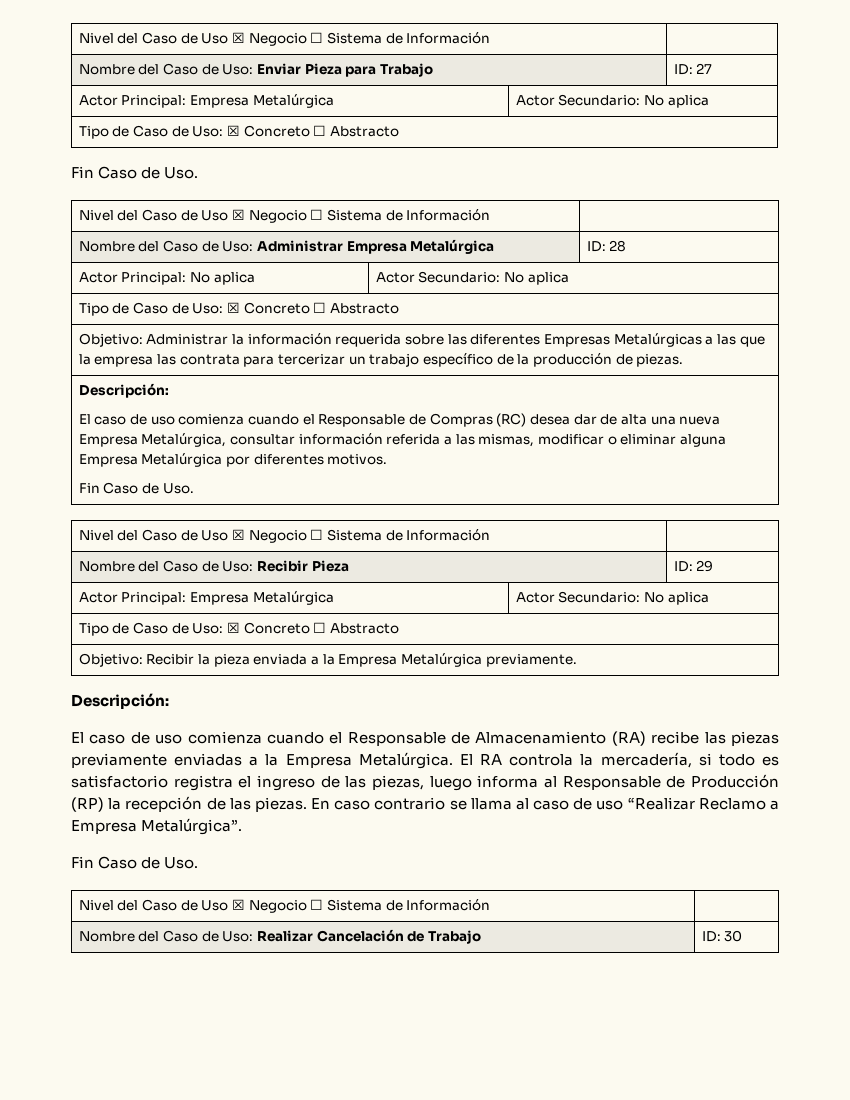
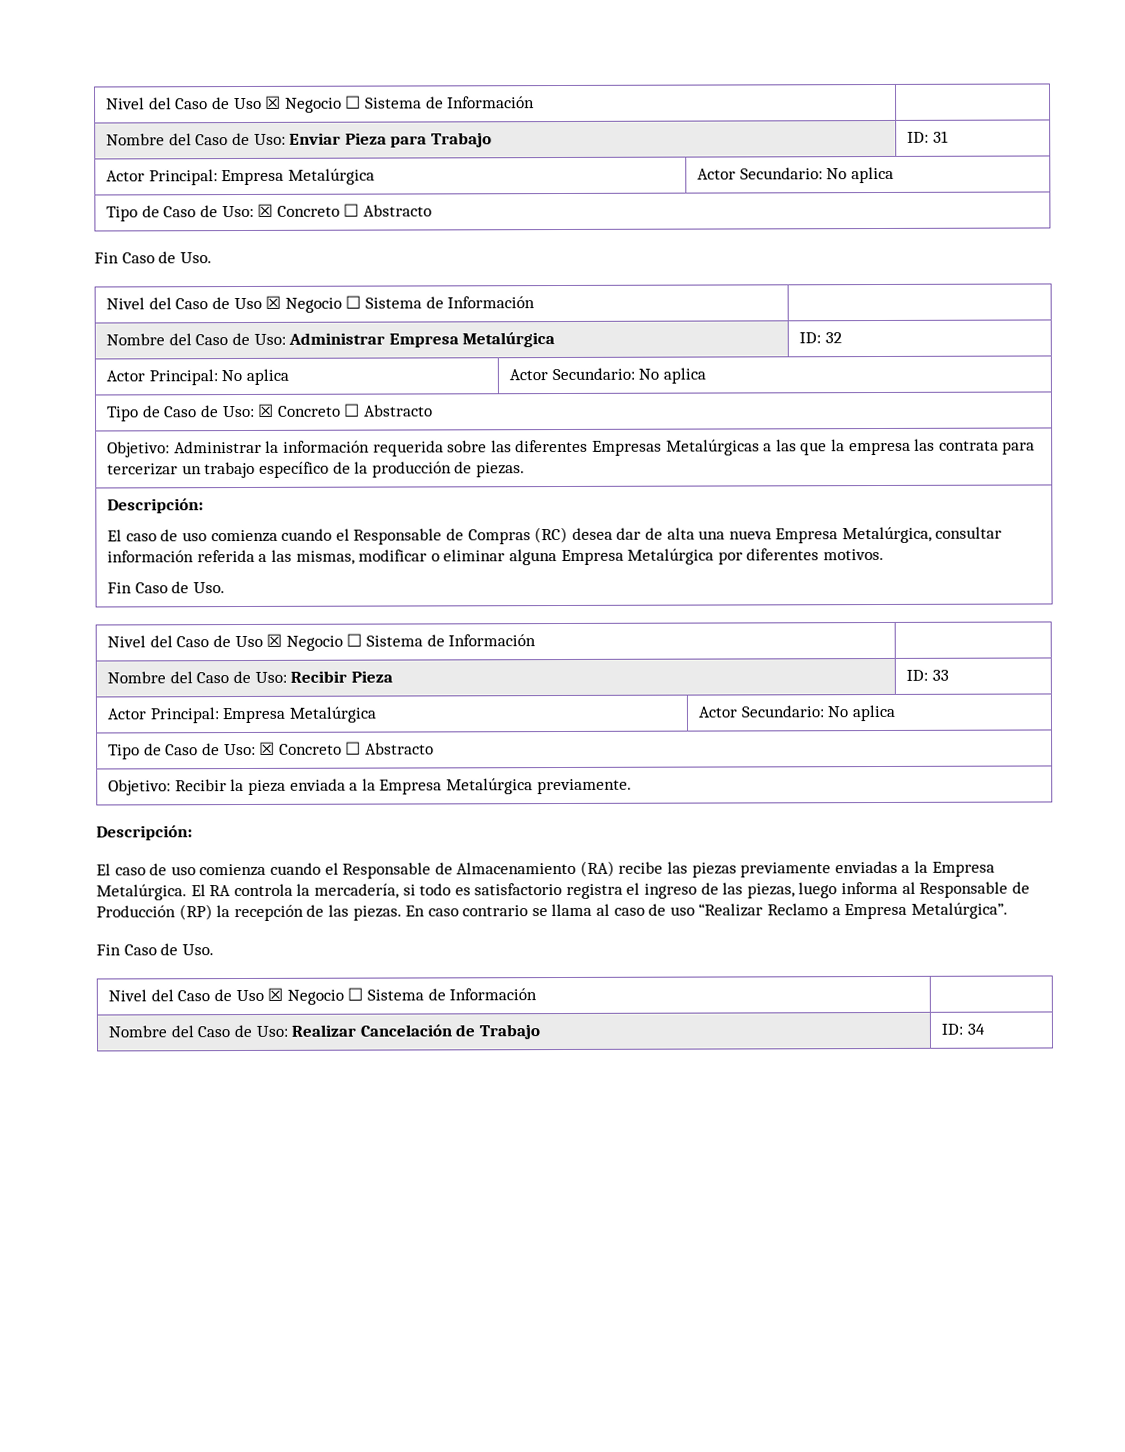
[696,63,713,74] 27 -> [932,130,949,143] 31
[609,240,627,252] 28 -> [824,332,842,344] 32
[696,560,714,572] 29 -> [931,669,949,681] 33
[724,930,743,942] 30 -> [966,1023,985,1035] 34

